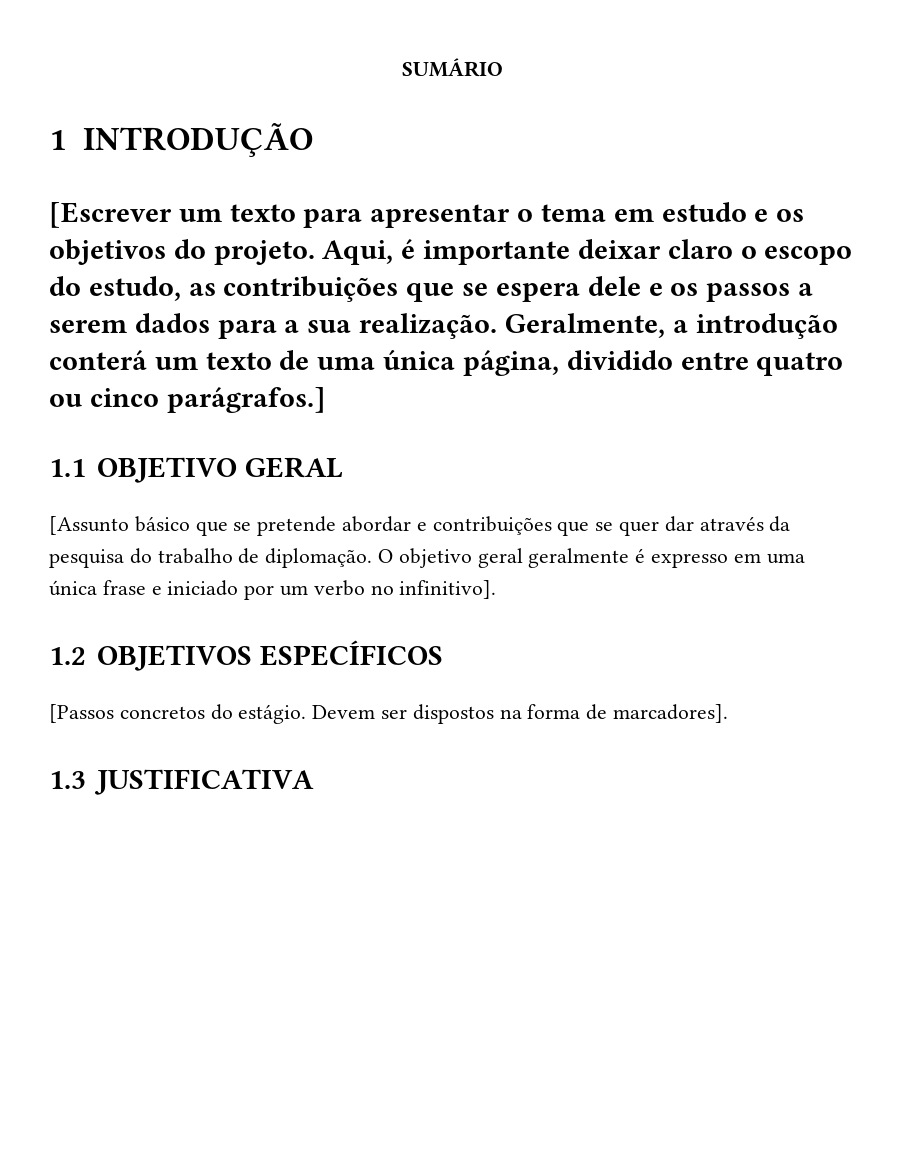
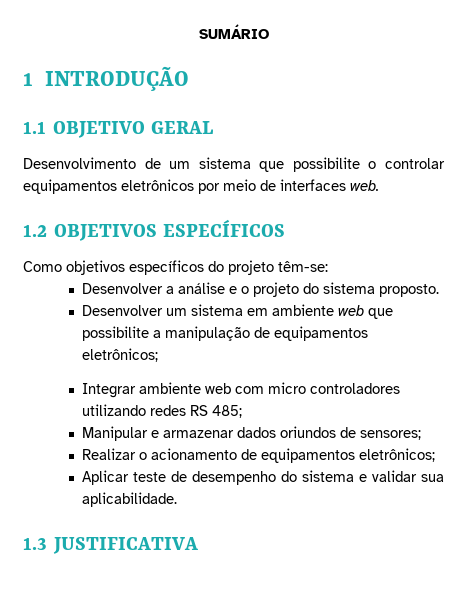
[49,202,805,228] [49,239,853,265] [49,276,814,302] [49,313,838,339] [49,350,844,376] [49,387,326,413] [49,457,343,483] [49,516,791,536] [49,548,805,568] [49,580,497,600] [49,640,443,671] [49,704,729,724] [Escrever um texto para apresentar o tema em estudo e os objetivos do projeto. Aqui, é importante deixar claro o escopo do estudo, as contribuições que se espera dele e os passos a serem dados para a sua realização. Geralmente, a introdução conterá um texto de uma única página, dividido entre quatro ou cinco parágrafos.] // 1.1 OBJETIVO GERAL // [Assunto básico que se pretende abordar e contribuições que se quer dar através da pesquisa do trabalho de diplomação. O objetivo geral geralmente é expresso em uma única frase e iniciado por um verbo no infinitivo]. // 1.2 OBJETIVOS ESPECÍFICOS // [Passos concretos do estágio. Devem ser dispostos na forma de marcadores]. -> [23,121,214,138] [23,157,445,172] [23,179,379,194] [23,219,286,241] [23,260,328,275] [82,282,440,297] [82,304,394,319] [82,326,369,341] [82,348,159,362] [82,382,401,398] [82,404,243,418] [82,426,422,441] [82,448,436,463] [82,470,444,485] [82,492,178,507] 1.1 OBJETIVO GERAL // Desenvolvimento de um sistema que possibilite o controlar equipamentos eletrônicos por meio de interfaces web. // 1.2 OBJETIVOS ESPECÍFICOS // Como objetivos específicos do projeto têm-se: // Desenvolver a análise e o projeto do sistema proposto. // Desenvolver um sistema em ambiente web que possibilite a manipulação de equipamentos eletrônicos; // Integrar ambiente web com micro controladores utilizando redes RS 485; // Manipular e armazenar dados oriundos de sensores; // Realizar o acionamento de equipamentos eletrônicos; // Aplicar teste de desempenho do sistema e validar sua aplicabilidade.

